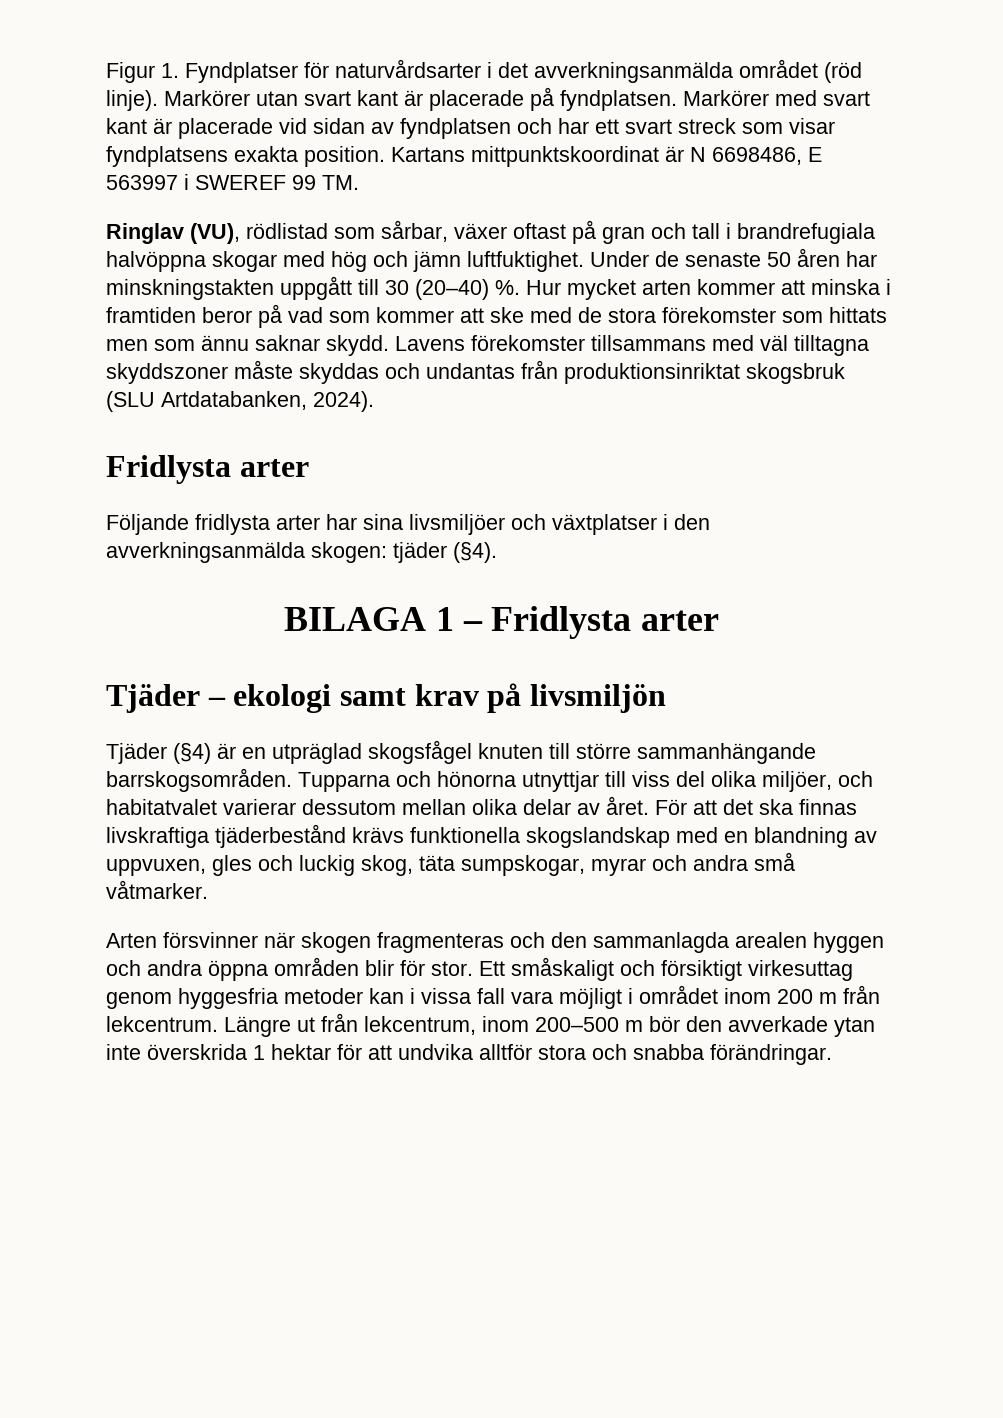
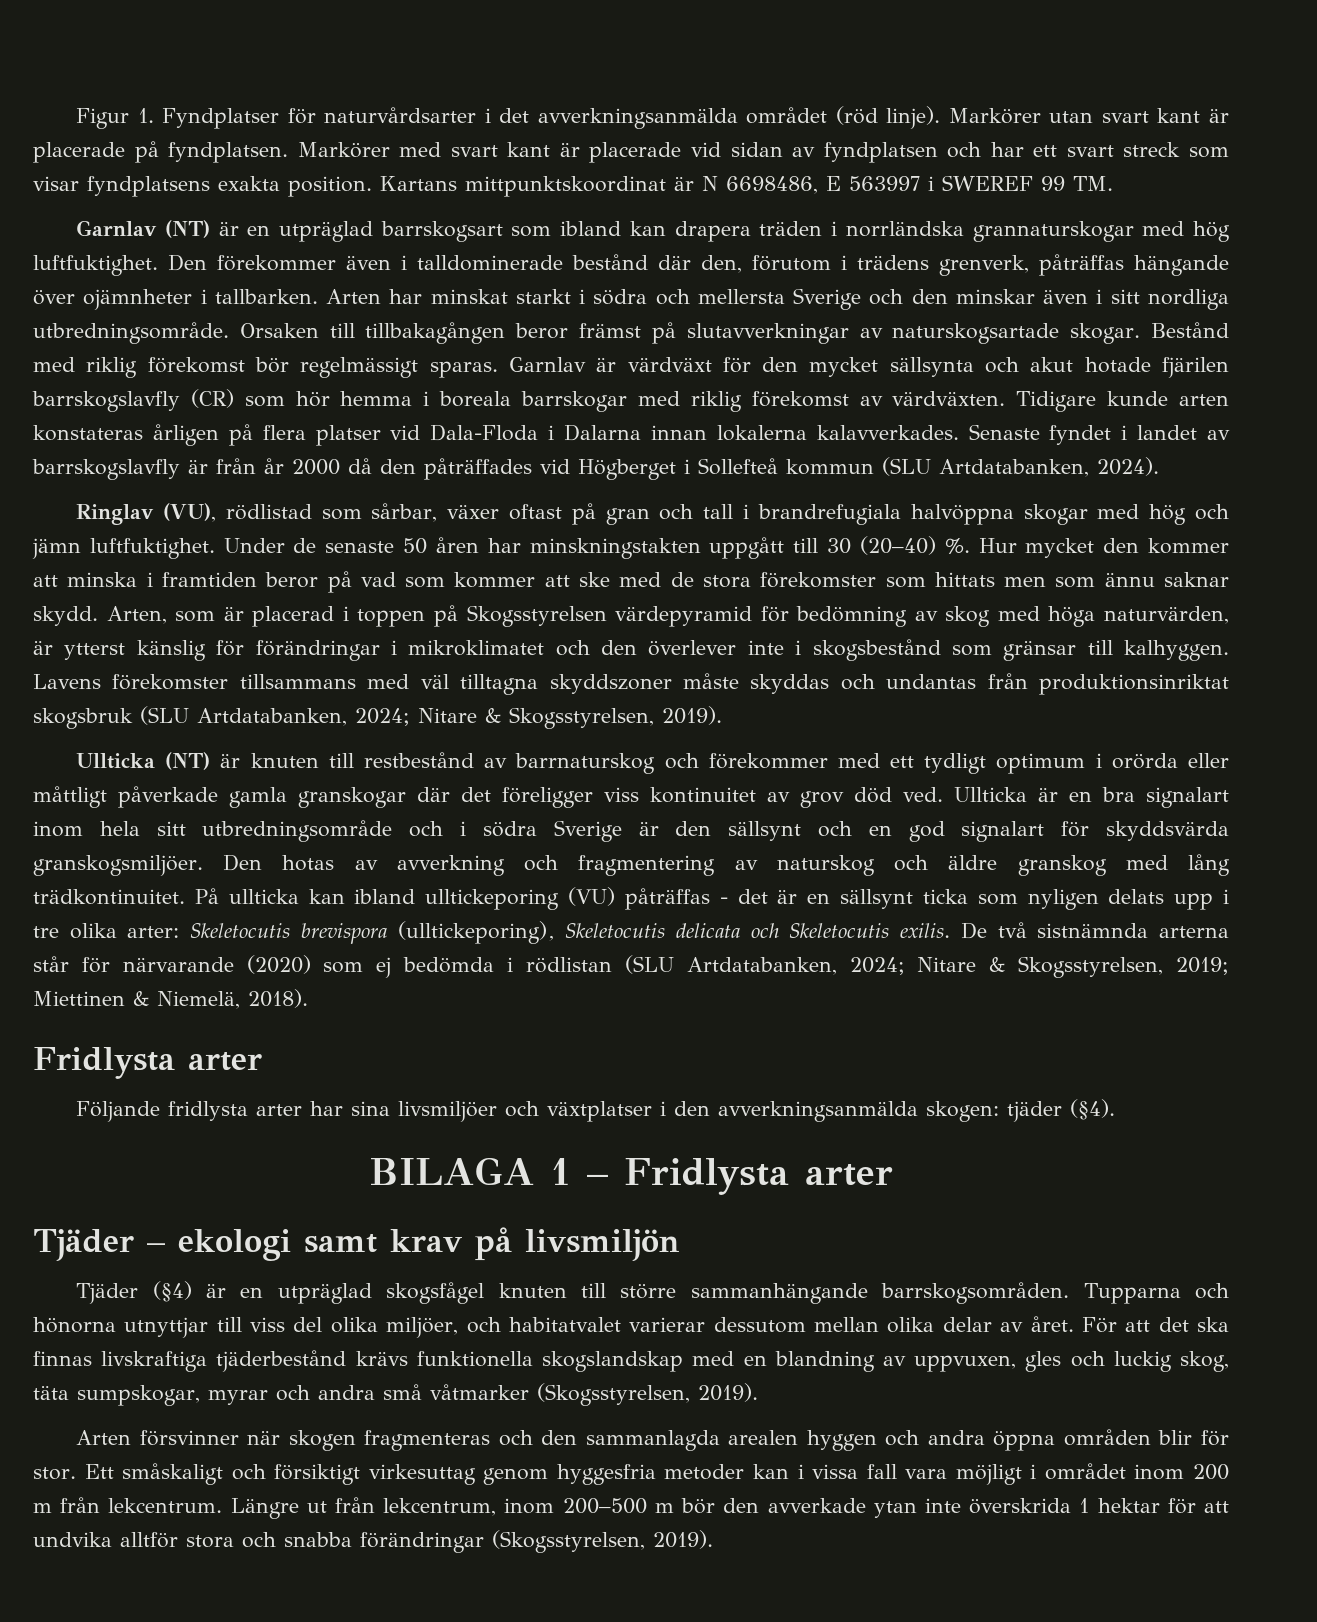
(359, 182) none -> [76,220,1230,242] [33,254,1229,276] [33,288,1230,310] [33,322,1229,344] [33,357,1229,378] [32,389,1229,412] [33,424,1230,446] [32,457,1159,480] // Garnlav (NT) är en utpräglad barrskogsart som ibland kan drapera träden i norrländska grannaturskogar med hög luftfuktighet. Den förekommer även i talldominerade bestånd där den, förutom i trädens grenverk, påträffas hängande över ojämnheter i tallbarken. Arten har minskat starkt i södra och mellersta Sverige och den minskar även i sitt nordliga utbredningsområde. Orsaken till tillbakagången beror främst på slutavverkningar av naturskogsartade skogar. Bestånd med riklig förekomst bör regelmässigt sparas. Garnlav är värdväxt för den mycket sällsynta och akut hotade fjärilen barrskogslavfly (CR) som hör hemma i boreala barrskogar med riklig förekomst av värdväxten. Tidigare kunde arten konstateras årligen på flera platser vid Dala-Floda i Dalarna innan lokalerna kalavverkades. Senaste fyndet i landet av barrskogslavfly är från år 2000 då den påträffades vid Högberget i Sollefteå kommun (SLU Artdatabanken, 2024).
[642,280,691,295] arten -> [1103,538,1140,553] den
(389, 345) none -> [106,605,1229,627] [33,639,1229,661] Arten, som är placerad i toppen på Skogsstyrelsen värdepyramid för bedömning av skog med höga naturvärden, är ytterst känslig för förändringar i mikroklimatet och den överlever inte i skogsbestånd som gränsar till kalhyggen.
[313,391,374,412] 2024). -> [355,706,722,729] [76,752,1230,774] [33,786,1229,808] [33,820,1229,842] [33,854,1231,876] [33,887,1230,910] [33,921,1229,944] [33,955,1229,978] [33,989,308,1009] 2024; Nitare & Skogsstyrelsen, 2019). // Ullticka (NT) är knuten till restbestånd av barrnaturskog och förekommer med ett tydligt optimum i orörda eller måttligt påverkade gamla granskogar där det föreligger viss kontinuitet av grov död ved. Ullticka är en bra signalart inom hela sitt utbredningsområde och i södra Sverige är den sällsynt och en god signalart för skyddsvärda granskogsmiljöer. Den hotas av avverkning och fragmentering av naturskog och äldre granskog med lång trädkontinuitet. På ullticka kan ibland ulltickeporing (VU) påträffas - det är en sällsynt ticka som nyligen delats upp i tre olika arter: Skeletocutis brevispora (ulltickeporing), Skeletocutis delicata och Skeletocutis exilis. De två sistnämnda arterna står för närvarande (2020) som ej bedömda i rödlistan (SLU Artdatabanken, 2024; Nitare & Skogsstyrelsen, 2019; Miettinen & Niemelä, 2018).
[106,880,208,899] våtmarker. -> [429,1383,758,1406] våtmarker (Skogsstyrelsen, 2019).
[710,1044,832,1065] förändringar. -> [360,1530,713,1553] förändringar (Skogsstyrelsen, 2019).

